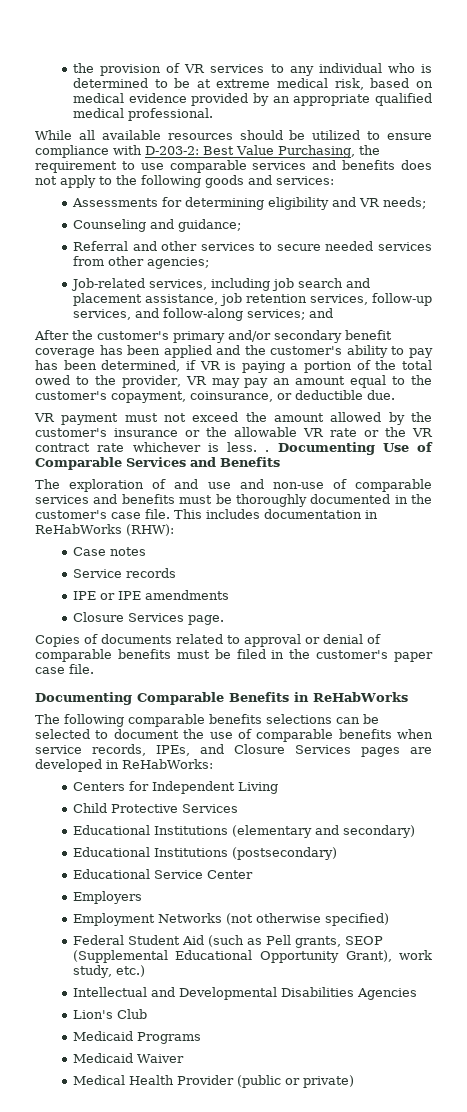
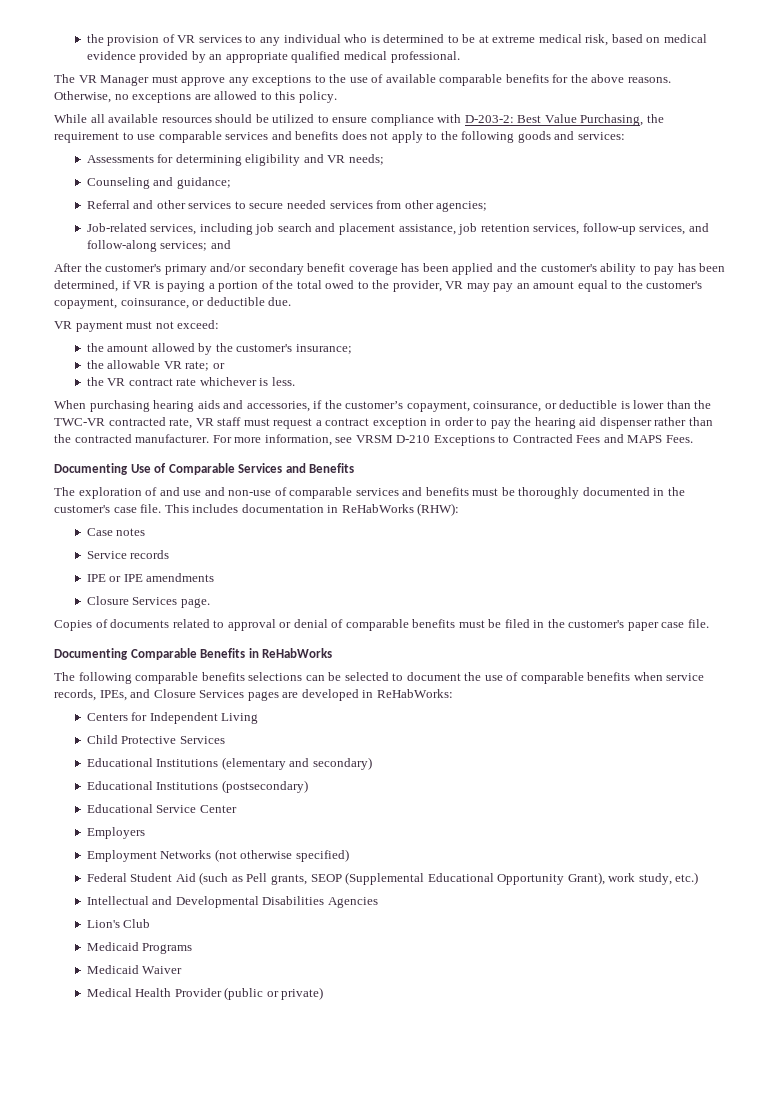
(213, 114) none -> [54,74,671,86] [54,91,337,103] // The VR Manager must approve any exceptions to the use of available comparable benefits for the above reasons. Otherwise, no exceptions are allowed to this policy.
[192,412,239,422] exceed -> [177,320,220,329] exceed: //
[114,428,200,437] insurance or -> [295,344,352,354] insurance; //
[330,428,379,437] rate or -> [185,361,225,371] rate; or //
[265,450,270,452] . -> [54,400,712,412] [54,417,713,429] [54,434,693,446] // When purchasing hearing aids and accessories, if the customer’s copayment, coinsurance, or deductible is lower than the TWC-VR contracted rate, VR staff must request a contract exception in order to pay the hearing aid dispenser rather than the contracted manufacturer. For more information, see VRSM D-210 Exceptions to Contracted Fees and MAPS Fees. //

